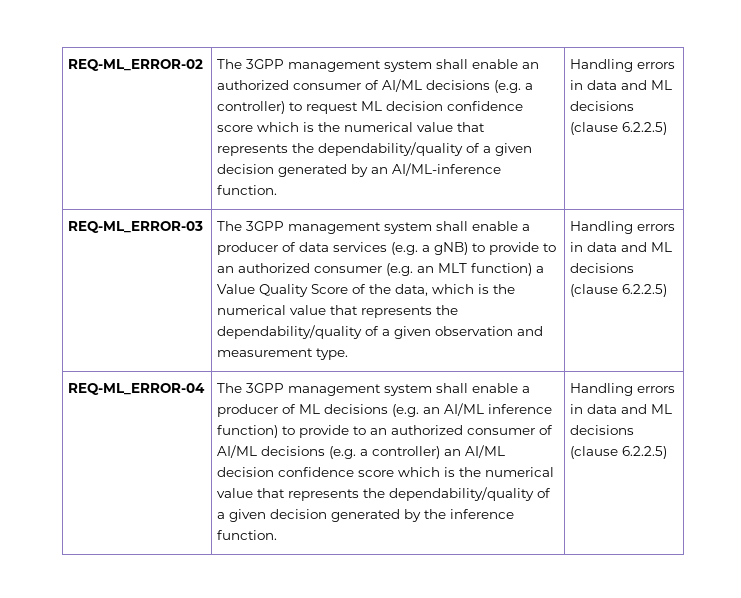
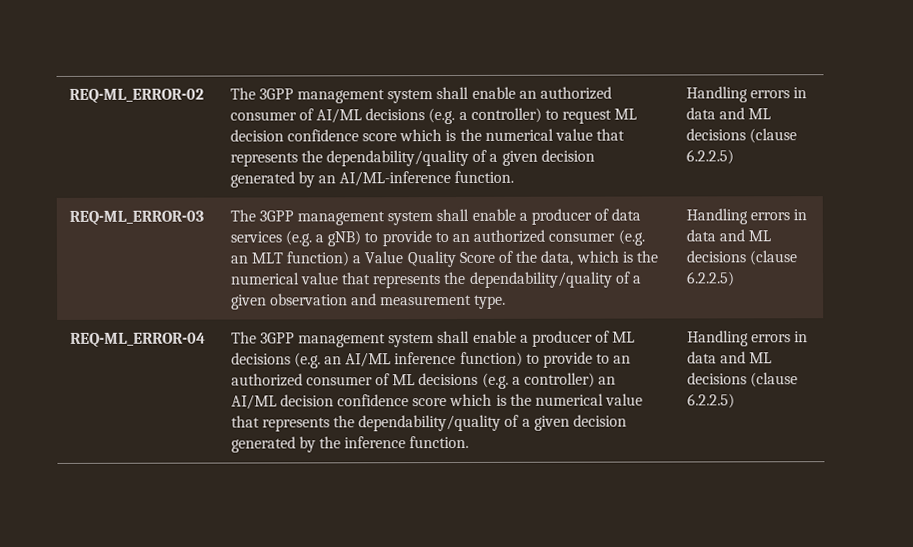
[217,445,258,458] AI/ML -> [392,374,416,386] ML

